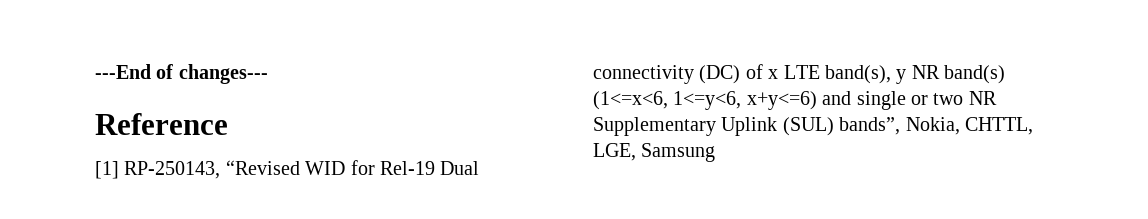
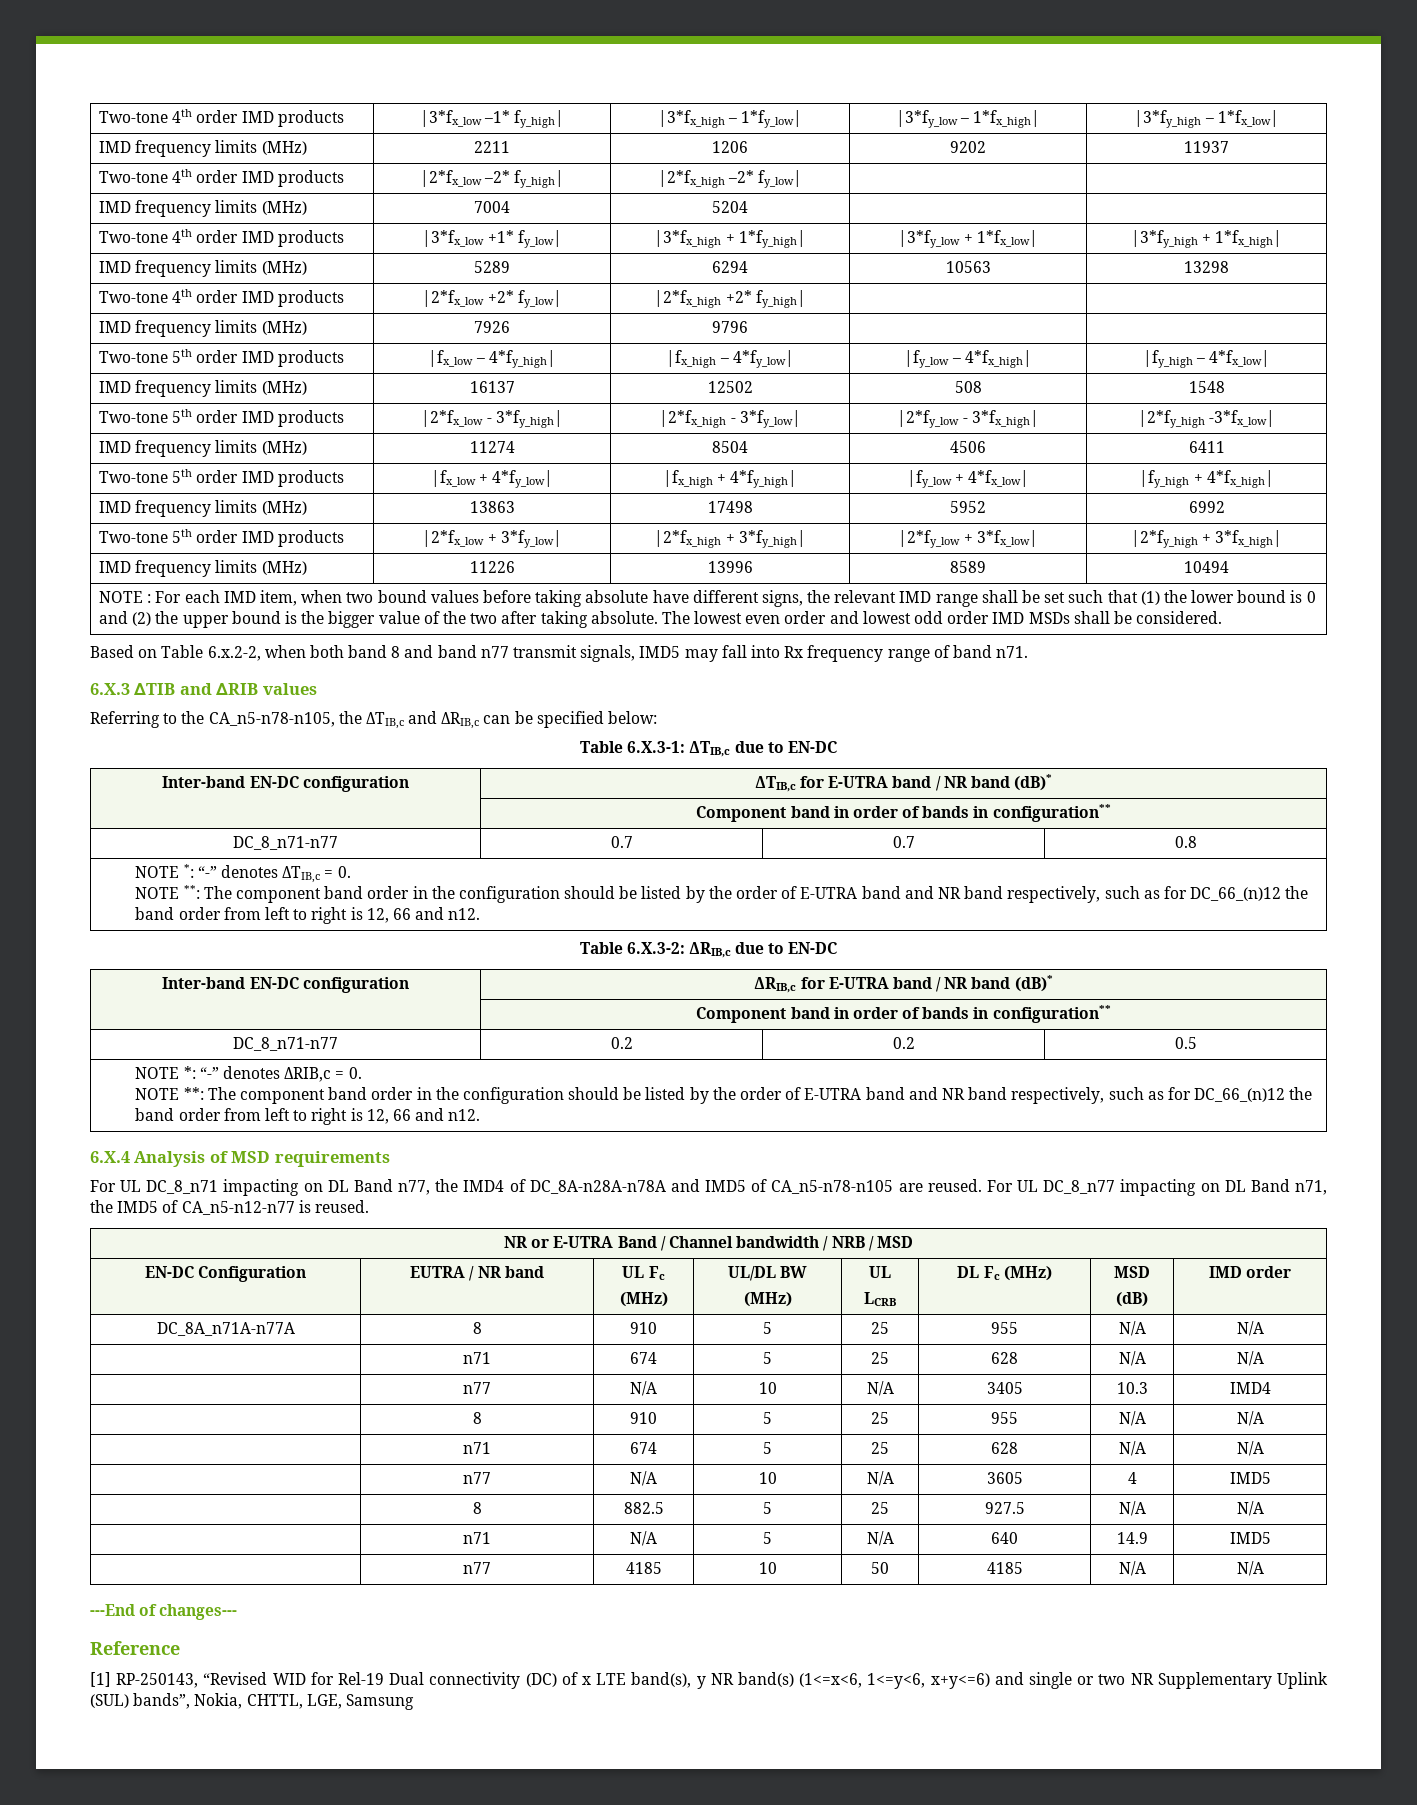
(95, 71) none -> [99,109,344,127] [419,110,565,128] [657,110,803,128] [895,110,1041,128] [1134,110,1279,128] [99,140,307,157] [474,141,510,153] [712,141,748,153] [950,141,986,153] [1184,141,1229,153] [99,169,344,187] [419,170,565,188] [657,170,803,188] [99,200,307,217] [474,201,510,213] [712,201,748,213] [99,229,344,247] [422,230,562,248] [654,230,806,248] [898,230,1038,248] [1130,230,1283,248] [99,260,307,277] [474,261,510,273] [712,261,748,273] [945,261,991,273] [1184,261,1229,273] [99,289,344,307] [422,290,562,308] [654,290,806,308] [99,320,307,337] [474,321,510,333] [712,321,748,333] [99,349,344,367] [428,350,556,368] [666,350,794,368] [904,350,1032,368] [1142,350,1271,368] [99,380,307,397] [469,381,515,393] [707,381,753,393] [954,381,982,393] [1188,381,1225,393] [99,409,344,427] [421,410,563,428] [659,410,801,428] [897,410,1039,428] [1137,410,1276,428] [99,440,307,457] [469,441,515,453] [712,441,748,453] [950,441,986,453] [1188,441,1225,453] [99,469,344,487] [430,470,554,488] [662,470,798,488] [906,470,1030,488] [1139,470,1274,488] [99,500,307,517] [469,501,515,513] [707,501,753,513] [950,501,986,513] [1188,501,1225,513] [99,529,344,547] [422,530,562,548] [654,530,806,548] [898,530,1038,548] [1130,530,1283,548] [99,560,307,577] [469,561,515,573] [707,561,753,573] [950,561,986,573] [1184,561,1229,573] [99,590,1316,607] [99,611,1223,628] [90,645,1029,662] [90,683,317,695] [90,711,658,729] [580,741,837,757] [162,776,409,792] [754,774,1053,792] [696,804,1111,822] [233,836,338,850] [610,836,633,848] [892,836,915,848] [1174,836,1197,848] [135,864,351,883] [135,885,1309,903] [135,907,481,924] [579,942,838,958] [162,977,409,993] [754,975,1053,993] [696,1005,1111,1023] [233,1037,338,1051] [610,1037,633,1049] [892,1037,915,1049] [1174,1037,1197,1049] [135,1066,362,1082] [135,1087,1313,1104] [135,1108,481,1125] [90,1151,390,1167] [90,1179,1328,1196] [90,1200,369,1215] [504,1236,913,1251] [144,1266,307,1282] [410,1266,544,1281] [622,1266,665,1280] [619,1292,668,1307] [727,1266,808,1281] [743,1292,792,1307] [869,1266,891,1278] [864,1292,896,1306] [957,1266,1052,1281] [1114,1266,1150,1278] [1116,1292,1148,1307] [1208,1266,1292,1278] [156,1322,295,1336] [472,1322,482,1334] [630,1322,657,1334] [763,1322,772,1334] [871,1322,889,1334] [991,1322,1018,1334] [1118,1321,1146,1336] [1236,1321,1264,1336] [463,1352,491,1364] [630,1352,657,1364] [763,1352,772,1364] [871,1352,889,1364] [991,1352,1018,1364] [1118,1351,1146,1366] [1236,1351,1264,1366] [463,1382,491,1394] [630,1381,657,1396] [758,1382,777,1394] [866,1381,894,1396] [986,1382,1023,1394] [1116,1382,1148,1394] [1229,1382,1271,1394] [472,1412,482,1424] [630,1412,657,1424] [763,1412,772,1424] [871,1412,889,1424] [991,1412,1018,1424] [1118,1411,1146,1426] [1236,1411,1264,1426] [463,1442,491,1454] [630,1442,657,1454] [763,1442,772,1454] [871,1442,889,1454] [991,1442,1018,1454] [1118,1441,1146,1456] [1236,1441,1264,1456] [463,1472,491,1484] [630,1471,657,1486] [758,1472,777,1484] [866,1471,894,1486] [986,1472,1023,1484] [1127,1472,1137,1484] [1229,1472,1271,1484] [472,1502,482,1514] [623,1502,664,1514] [763,1502,772,1514] [871,1502,889,1514] [984,1502,1025,1514] [1118,1501,1146,1516] [1236,1501,1264,1516] [463,1532,491,1544] [630,1531,657,1546] [763,1532,772,1544] [866,1531,894,1546] [991,1532,1018,1544] [1116,1532,1148,1544] [1229,1532,1271,1544] [463,1562,491,1574] [625,1562,662,1574] [758,1562,777,1574] [871,1562,889,1574] [986,1562,1023,1574] [1118,1561,1146,1576] [1236,1561,1264,1576] Two-tone 4th order IMD products | |3*fx_low –1* fy_high| | |3*fx_high – 1*fy_low| | |3*fy_low – 1*fx_high| | |3*fy_high – 1*fx_low| // IMD frequency limits (MHz) | 2211 | 1206 | 9202 | 11937 // Two-tone 4th order IMD products | |2*fx_low –2* fy_high| | |2*fx_high –2* fy_low| | | // IMD frequency limits (MHz) | 7004 | 5204 | | // Two-tone 4th order IMD products | |3*fx_low +1* fy_low| | |3*fx_high + 1*fy_high| | |3*fy_low + 1*fx_low| | |3*fy_high + 1*fx_high| // IMD frequency limits (MHz) | 5289 | 6294 | 10563 | 13298 // Two-tone 4th order IMD products | |2*fx_low +2* fy_low| | |2*fx_high +2* fy_high| | | // IMD frequency limits (MHz) | 7926 | 9796 | | // Two-tone 5th order IMD products | |fx_low – 4*fy_high| | |fx_high – 4*fy_low| | |fy_low – 4*fx_high| | |fy_high – 4*fx_low| // IMD frequency limits (MHz) | 16137 | 12502 | 508 | 1548 // Two-tone 5th order IMD products | |2*fx_low - 3*fy_high| | |2*fx_high - 3*fy_low| | |2*fy_low - 3*fx_high| | |2*fy_high -3*fx_low| // IMD frequency limits (MHz) | 11274 | 8504 | 4506 | 6411 // Two-tone 5th order IMD products | |fx_low + 4*fy_low| | |fx_high + 4*fy_high| | |fy_low + 4*fx_low| | |fy_high + 4*fx_high| // IMD frequency limits (MHz) | 13863 | 17498 | 5952 | 6992 // Two-tone 5th order IMD products | |2*fx_low + 3*fy_low| | |2*fx_high + 3*fy_high| | |2*fy_low + 3*fx_low| | |2*fy_high + 3*fx_high| // IMD frequency limits (MHz) | 11226 | 13996 | 8589 | 10494 // NOTE : For each IMD item, when two bound values before taking absolute have different signs, the relevant IMD range shall be set such that (1) the lower bound is 0 and (2) the upper bound is the bigger value of the two after taking absolute. The lowest even order and lowest odd order IMD MSDs shall be considered. // Based on Table 6.x.2-2, when both band 8 and band n77 transmit signals, IMD5 may fall into Rx frequency range of band n71. // 6.X.3 ∆TIB and ∆RIB values // Referring to the CA_n5-n78-n105, the ΔTIB,c and ΔRIB,c can be specified below: // Table 6.X.3-1: ΔTIB,c due to EN-DC // Inter-band EN-DC configuration | ΔTIB,c for E-UTRA band / NR band (dB)* // | Component band in order of bands in configuration** // DC_8_n71-n77 | 0.7 | 0.7 | 0.8 // NOTE *: “-” denotes ΔTIB,c = 0. // NOTE **: The component band order in the configuration should be listed by the order of E-UTRA band and NR band respectively, such as for DC_66_(n)12 the band order from left to right is 12, 66 and n12. // Table 6.X.3-2: ΔRIB,c due to EN-DC // Inter-band EN-DC configuration | ΔRIB,c for E-UTRA band / NR band (dB)* // | Component band in order of bands in configuration** // DC_8_n71-n77 | 0.2 | 0.2 | 0.5 // NOTE *: “-” denotes ΔRIB,c = 0. // NOTE **: The component band order in the configuration should be listed by the order of E-UTRA band and NR band respectively, such as for DC_66_(n)12 the band order from left to right is 12, 66 and n12. // 6.X.4 Analysis of MSD requirements // For UL DC_8_n71 impacting on DL Band n77, the IMD4 of DC_8A-n28A-n78A and IMD5 of CA_n5-n78-n105 are reused. For UL DC_8_n77 impacting on DL Band n71, the IMD5 of CA_n5-n12-n77 is reused. // NR or E-UTRA Band / Channel bandwidth / NRB / MSD // EN-DC Configuration | EUTRA / NR band | UL Fc // (MHz) | UL/DL BW // (MHz) | UL // LCRB | DL Fc (MHz) | MSD // (dB) | IMD order // DC_8A_n71A-n77A | 8 | 910 | 5 | 25 | 955 | N/A | N/A // | n71 | 674 | 5 | 25 | 628 | N/A | N/A // | n77 | N/A | 10 | N/A | 3405 | 10.3 | IMD4 // | 8 | 910 | 5 | 25 | 955 | N/A | N/A // | n71 | 674 | 5 | 25 | 628 | N/A | N/A // | n77 | N/A | 10 | N/A | 3605 | 4 | IMD5 // | 8 | 882.5 | 5 | 25 | 927.5 | N/A | N/A // | n71 | N/A | 5 | N/A | 640 | 14.9 | IMD5 // | n77 | 4185 | 10 | 50 | 4185 | N/A | N/A //

